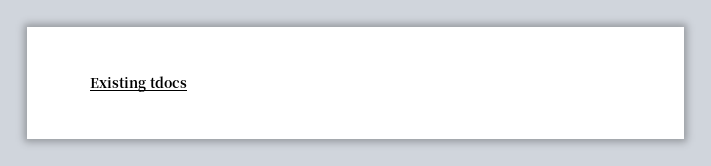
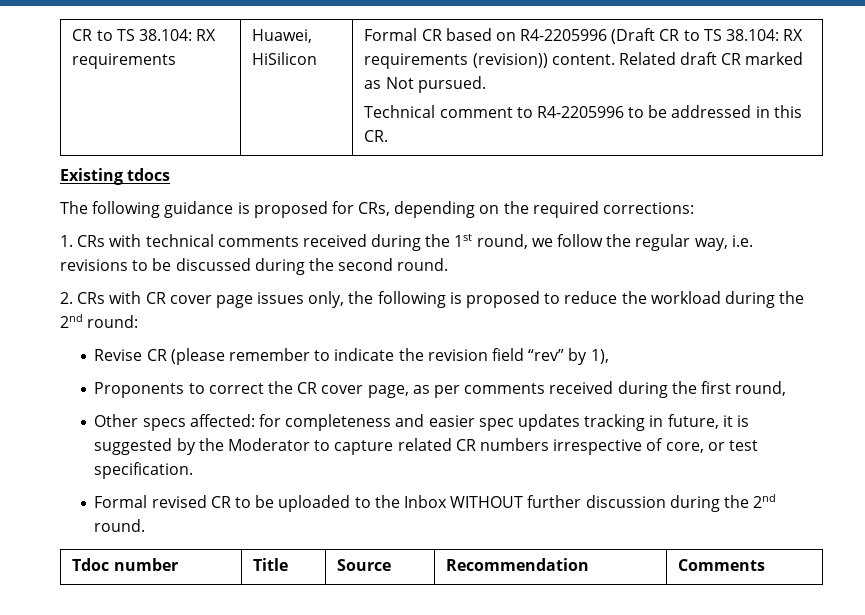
[90,76,187,92] Existing tdocs -> [72,29,217,41] [72,53,177,69] [252,29,313,43] [252,52,318,65] [364,28,804,44] [364,52,804,69] [364,76,486,93] [364,105,802,118] [364,130,389,142] [60,168,171,185] [60,201,695,218] [60,234,753,251] [60,258,449,275] [60,291,805,308] [60,314,139,328] [94,348,609,365] [94,381,787,398] [94,414,749,431] [94,438,758,455] [94,462,194,479] [94,494,777,512] [94,519,146,532] [72,558,178,571] [253,558,289,571] [337,559,392,571] [446,558,590,571] [678,559,766,571] CR to TS 38.104: RX requirements | Huawei, HiSilicon | Formal CR based on R4-2205996 (Draft CR to TS 38.104: RX requirements (revision)) content. Related draft CR marked as Not pursued. // Technical comment to R4-2205996 to be addressed in this CR. // Existing tdocs // The following guidance is proposed for CRs, depending on the required corrections: // 1. CRs with technical comments received during the 1st round, we follow the regular way, i.e. revisions to be discussed during the second round. // 2. CRs with CR cover page issues only, the following is proposed to reduce the workload during the 2nd round: // Revise CR (please remember to indicate the revision field “rev” by 1), // Proponents to correct the CR cover page, as per comments received during the first round, // Other specs affected: for completeness and easier spec updates tracking in future, it is suggested by the Moderator to capture related CR numbers irrespective of core, or test specification. // Formal revised CR to be uploaded to the Inbox WITHOUT further discussion during the 2nd round. // Tdoc number | Title | Source | Recommendation | Comments

